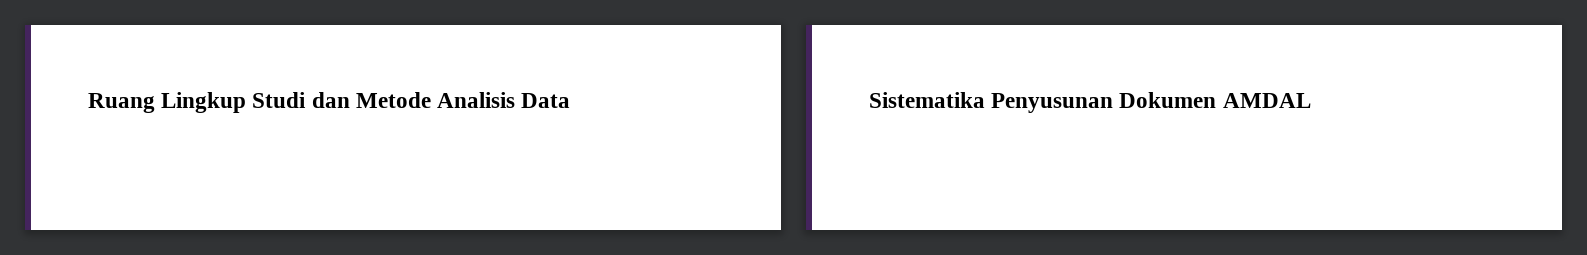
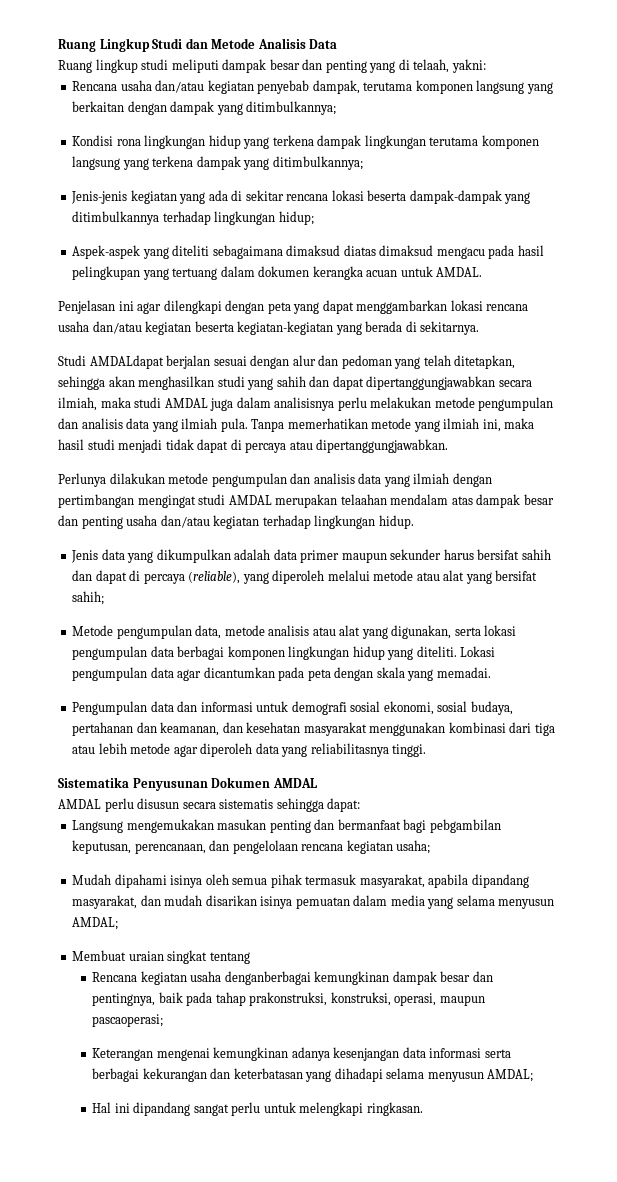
[869,92,1311,113] Sistematika Penyusunan Dokumen AMDAL -> [58,59,486,73] [72,80,553,94] [72,101,337,115] [72,135,539,149] [72,156,363,170] [71,190,531,204] [72,211,314,225] [72,245,544,259] [72,266,483,280] [58,300,529,314] [58,321,480,335] [58,355,516,369] [58,376,532,390] [58,397,554,411] [58,418,535,432] [58,439,449,453] [58,473,492,487] [58,494,554,508] [58,515,414,529] [71,549,551,563] [72,570,538,584] [72,591,105,605] [72,625,517,639] [72,646,496,660] [72,667,491,681] [72,701,513,715] [72,722,555,736] [72,743,427,757] [58,777,317,791] [58,798,361,812] [72,819,501,833] [72,840,431,854] [72,874,529,888] [72,895,555,909] [72,917,119,930] [72,950,250,964] [92,971,493,985] [92,992,485,1006] [92,1014,164,1027] [92,1047,511,1061] [92,1068,534,1082] [92,1102,423,1116] Ruang lingkup studi meliputi dampak besar dan penting yang di telaah, yakni: // Rencana usaha dan/atau kegiatan penyebab dampak, terutama komponen langsung yang berkaitan dengan dampak yang ditimbulkannya; // Kondisi rona lingkungan hidup yang terkena dampak lingkungan terutama komponen langsung yang terkena dampak yang ditimbulkannya; // Jenis-jenis kegiatan yang ada di sekitar rencana lokasi beserta dampak-dampak yang ditimbulkannya terhadap lingkungan hidup; // Aspek-aspek yang diteliti sebagaimana dimaksud diatas dimaksud mengacu pada hasil pelingkupan yang tertuang dalam dokumen kerangka acuan untuk AMDAL. // Penjelasan ini agar dilengkapi dengan peta yang dapat menggambarkan lokasi rencana usaha dan/atau kegiatan beserta kegiatan-kegiatan yang berada di sekitarnya. // Studi AMDALdapat berjalan sesuai dengan alur dan pedoman yang telah ditetapkan, sehingga akan menghasilkan studi yang sahih dan dapat dipertanggungjawabkan secara ilmiah, maka studi AMDAL juga dalam analisisnya perlu melakukan metode pengumpulan dan analisis data yang ilmiah pula. Tanpa memerhatikan metode yang ilmiah ini, maka hasil studi menjadi tidak dapat di percaya atau dipertanggungjawabkan. // Perlunya dilakukan metode pengumpulan dan analisis data yang ilmiah dengan pertimbangan mengingat studi AMDAL merupakan telaahan mendalam atas dampak besar dan penting usaha dan/atau kegiatan terhadap lingkungan hidup. // Jenis data yang dikumpulkan adalah data primer maupun sekunder harus bersifat sahih dan dapat di percaya (reliable), yang diperoleh melalui metode atau alat yang bersifat sahih; // Metode pengumpulan data, metode analisis atau alat yang digunakan, serta lokasi pengumpulan data berbagai komponen lingkungan hidup yang diteliti. Lokasi pengumpulan data agar dicantumkan pada peta dengan skala yang memadai. // Pengumpulan data dan informasi untuk demografi sosial ekonomi, sosial budaya, pertahanan dan keamanan, dan kesehatan masyarakat menggunakan kombinasi dari tiga atau lebih metode agar diperoleh data yang reliabilitasnya tinggi. // Sistematika Penyusunan Dokumen AMDAL // AMDAL perlu disusun secara sistematis sehingga dapat: // Langsung mengemukakan masukan penting dan bermanfaat bagi pebgambilan keputusan, perencanaan, dan pengelolaan rencana kegiatan usaha; // Mudah dipahami isinya oleh semua pihak termasuk masyarakat, apabila dipandang masyarakat, dan mudah disarikan isinya pemuatan dalam media yang selama menyusun AMDAL; // Membuat uraian singkat tentang // Rencana kegiatan usaha denganberbagai kemungkinan dampak besar dan pentingnya, baik pada tahap prakonstruksi, konstruksi, operasi, maupun pascaoperasi; // Keterangan mengenai kemungkinan adanya kesenjangan data informasi serta berbagai kekurangan dan keterbatasan yang dihadapi selama menyusun AMDAL; // Hal ini dipandang sangat perlu untuk melengkapi ringkasan.

